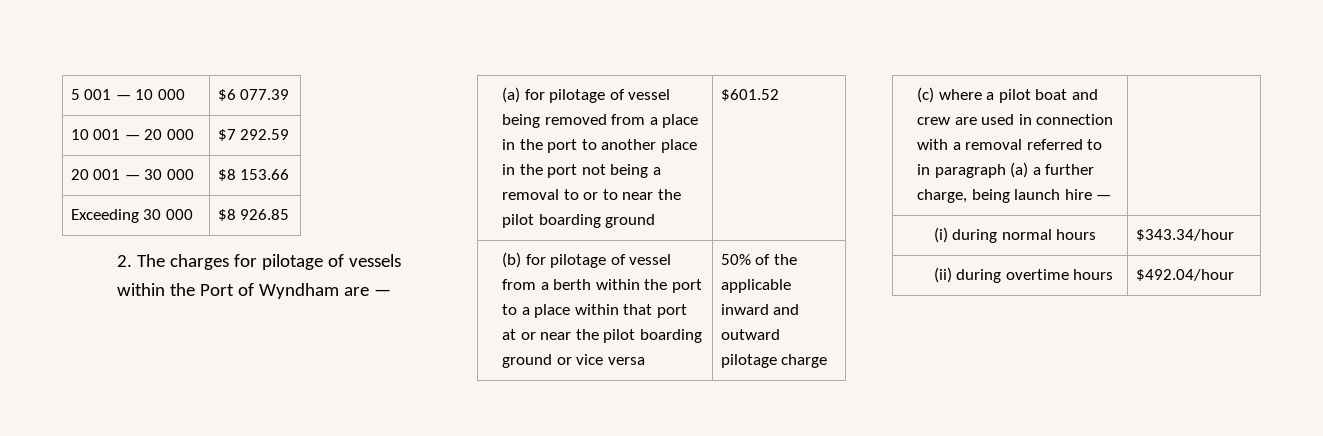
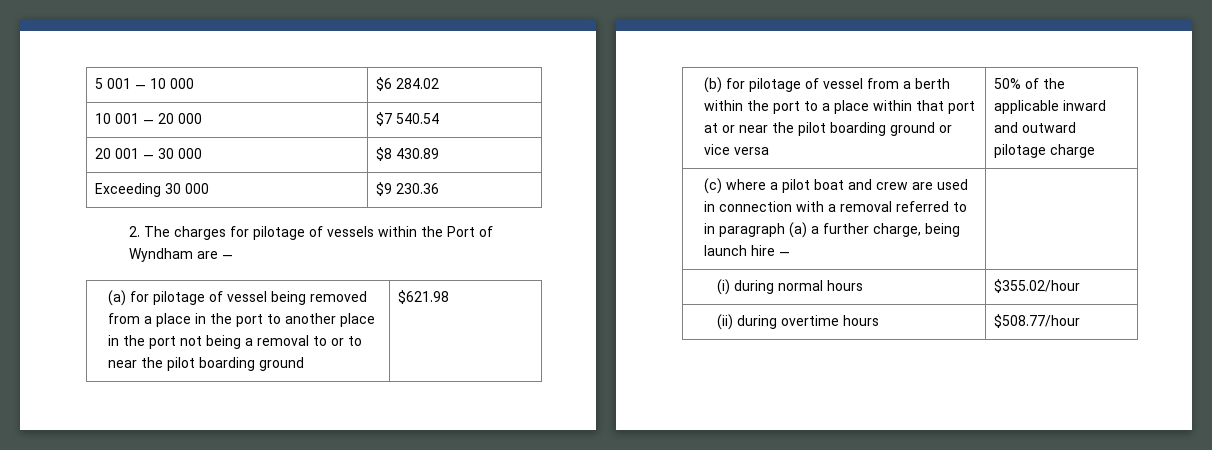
[240,89,290,100] 077.39 -> [395,78,439,89] 284.02
[240,129,290,140] 292.59 -> [395,113,439,124] 540.54
[240,169,290,180] 153.66 -> [395,148,439,159] 430.89
[217,209,290,221] $8 926.85 -> [375,182,439,196] $9 230.36
[720,89,779,101] $601.52 -> [397,290,449,304] $621.98
[1135,229,1234,241] $343.34/hour -> [993,279,1080,293] $355.02/hour
[1135,269,1234,281] $492.04/hour -> [993,314,1080,328] $508.77/hour

